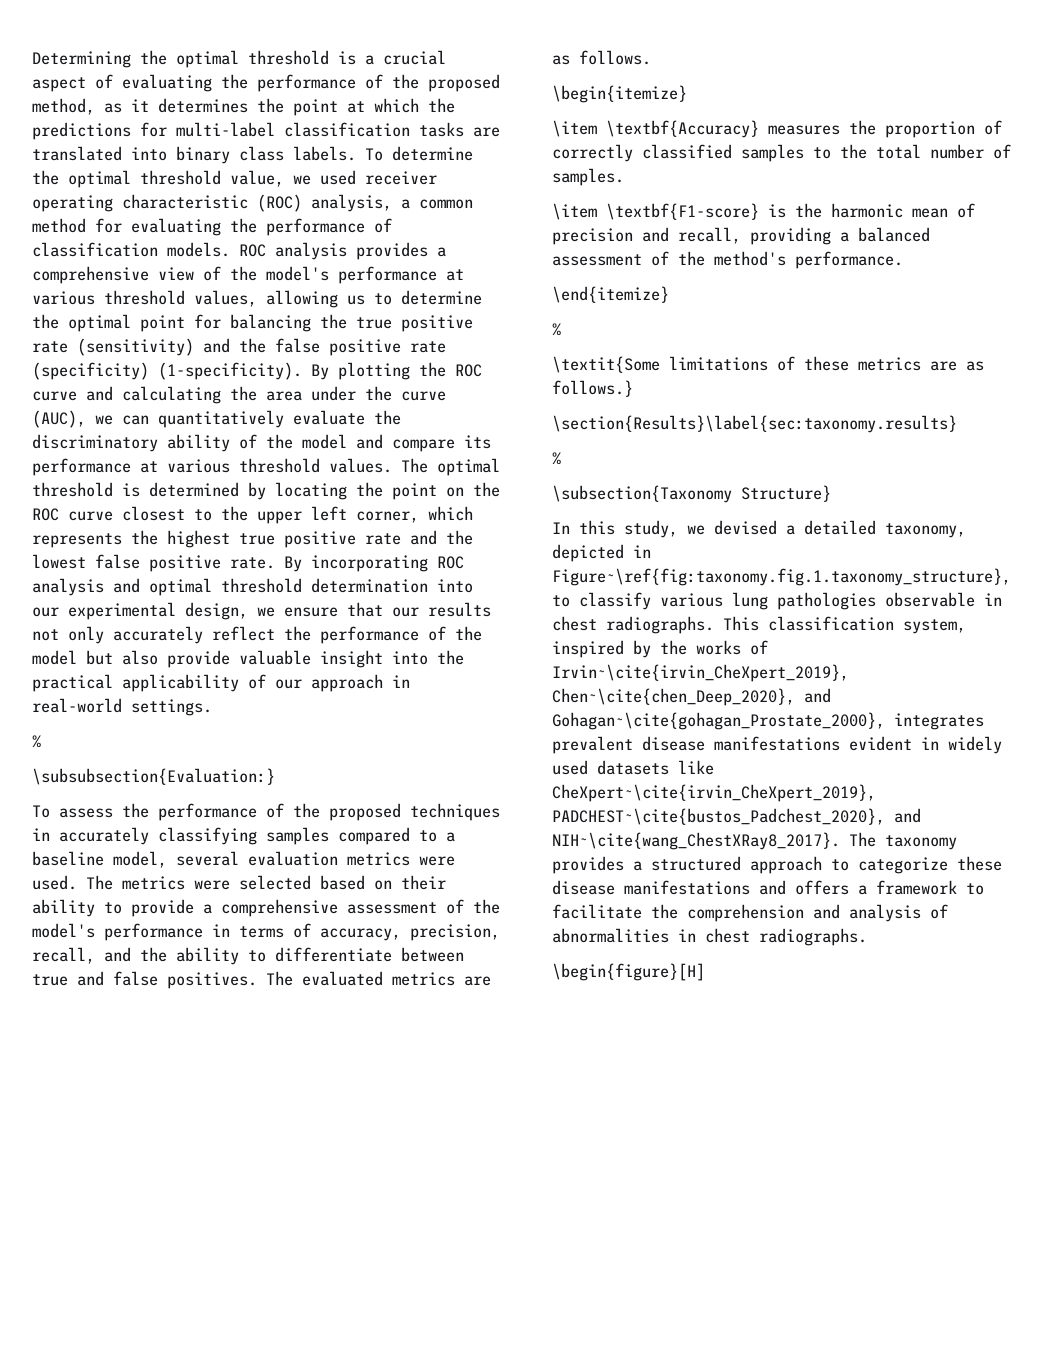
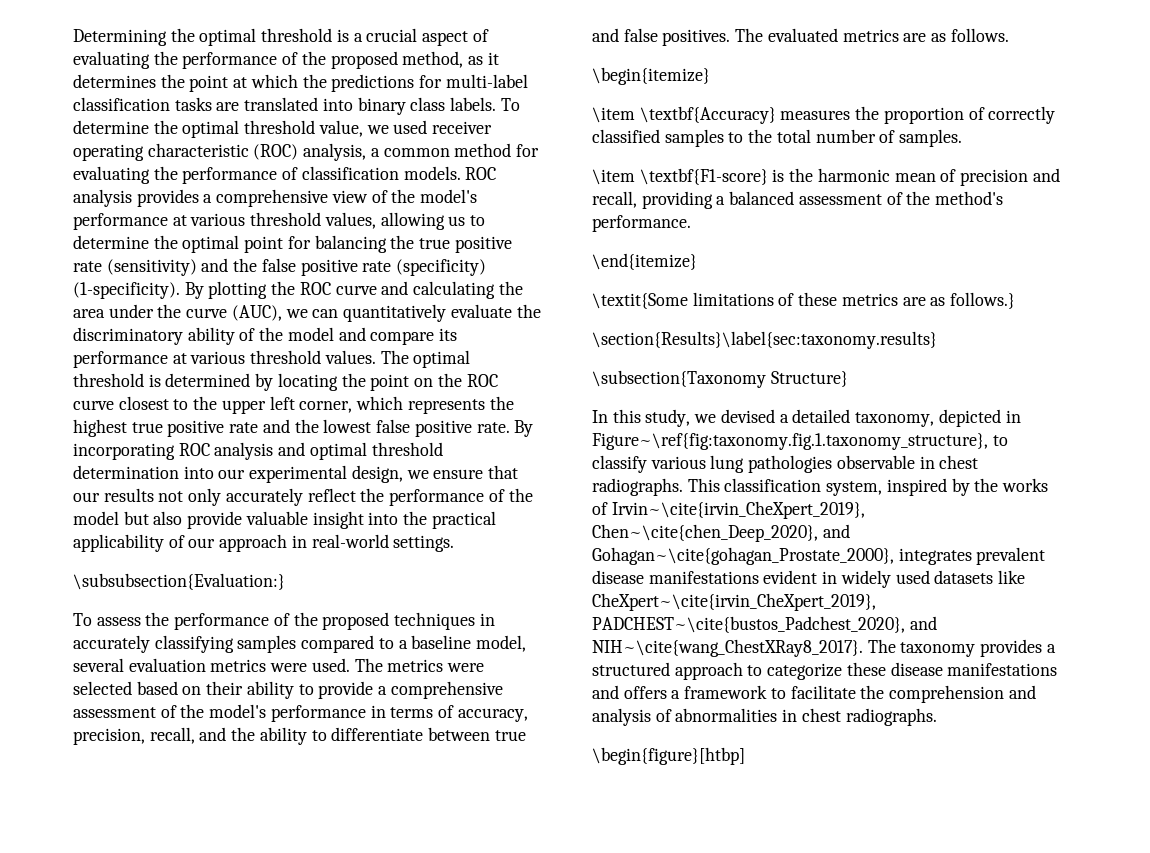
[32,735,41,748] // % -> (455, 543) none
[552,323,561,336] // % -> (697, 261) none
[552,452,561,465] // % -> (937, 340) none
[552,963,705,981] \begin{figure}[H] -> [592,747,745,765] \begin{figure}[htbp]

